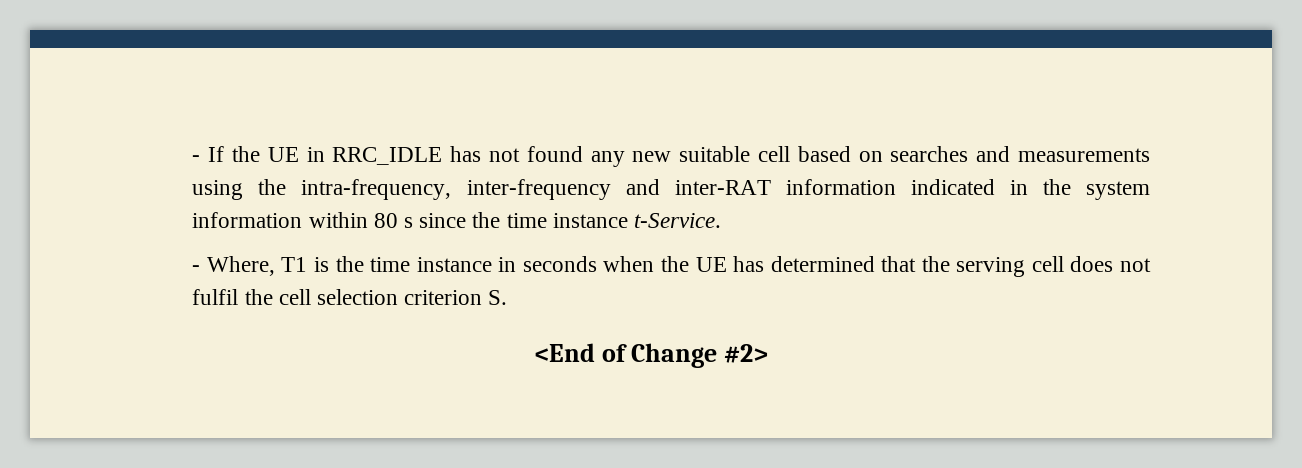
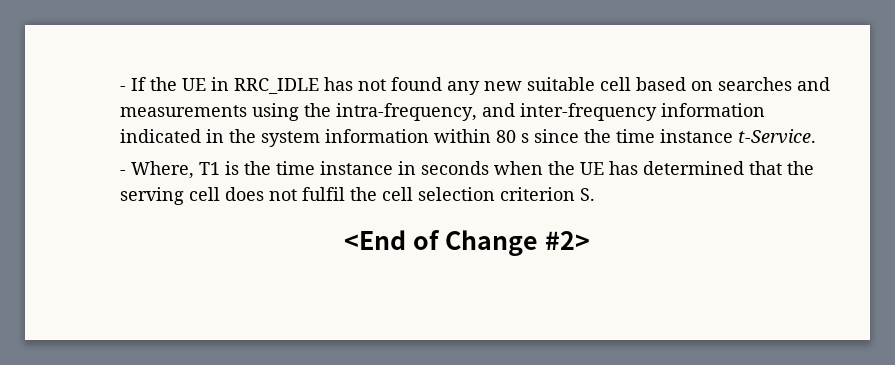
[466,179,771,200] inter-frequency and inter-RAT -> [481,103,657,121] and inter-frequency

